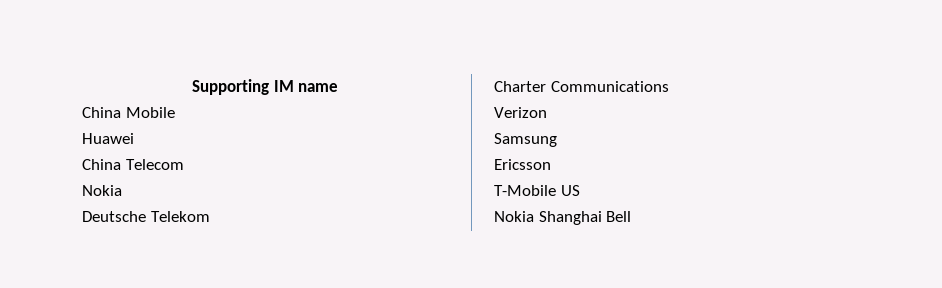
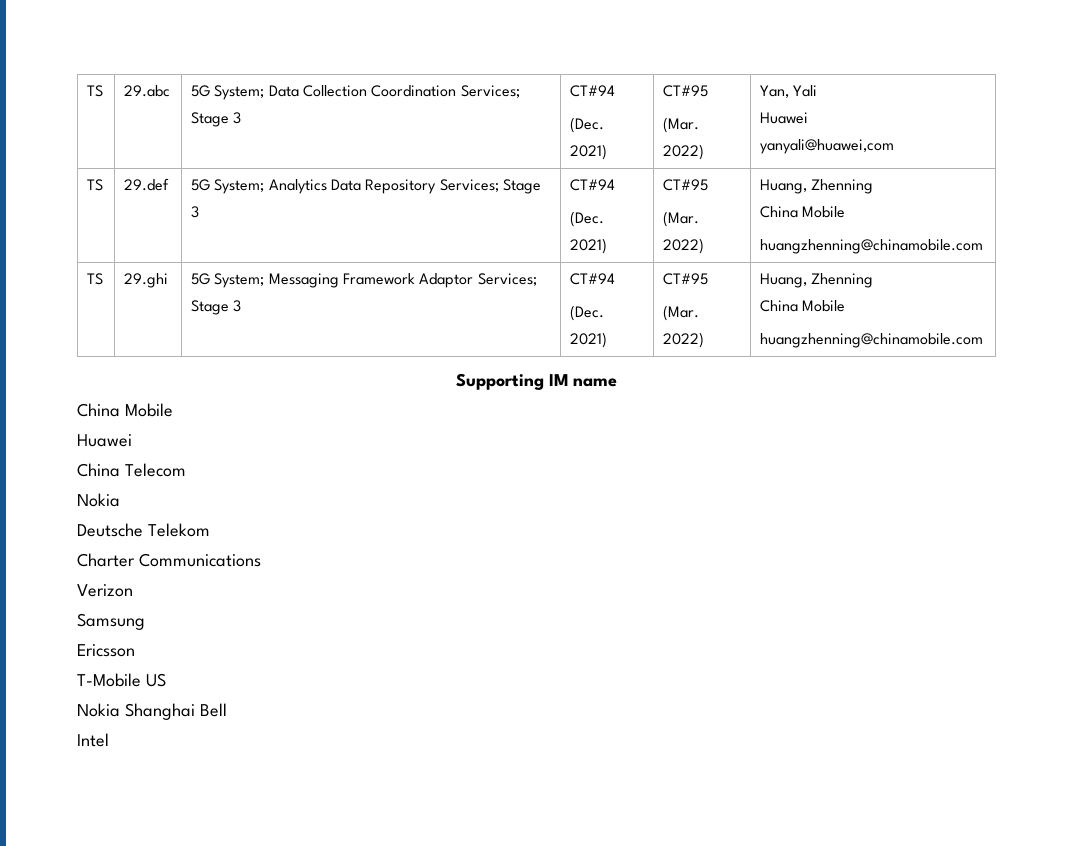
(191, 87) none -> [87,85,104,97] [124,85,171,97] [191,85,520,100] [191,112,242,127] [570,85,616,97] [570,117,605,133] [570,144,608,160] [663,85,709,97] [663,117,700,133] [663,144,705,160] [760,85,818,98] [760,112,809,124] [760,139,895,154] [87,179,104,191] [124,178,170,191] [191,179,541,194] [191,206,200,218] [570,179,616,191] [570,211,605,227] [570,238,608,254] [663,179,709,191] [663,211,700,227] [663,238,705,254] [760,179,874,194] [760,206,846,218] [760,239,984,254] [87,273,104,285] [124,273,169,288] [191,273,537,288] [191,300,242,315] [570,273,616,285] [570,305,605,321] [570,332,608,348] [663,273,709,285] [663,305,700,321] [663,332,705,348] [760,273,874,288] [760,300,846,312] [760,333,984,348] TS | 29.abc | 5G System; Data Collection Coordination Services; Stage 3 | CT#94 // (Dec. 2021) | CT#95 // (Mar. 2022) | Yan, Yali // Huawei // yanyali@huawei,com // TS | 29.def | 5G System; Analytics Data Repository Services; Stage 3 | CT#94 // (Dec. 2021) | CT#95 // (Mar. 2022) | Huang, Zhenning // China Mobile // huangzhenning@chinamobile.com // TS | 29.ghi | 5G System; Messaging Framework Adaptor Services; Stage 3 | CT#94 // (Dec. 2021) | CT#95 // (Mar. 2022) | Huang, Zhenning // China Mobile // huangzhenning@chinamobile.com //
(632, 216) none -> [77,733,109,747] // Intel

